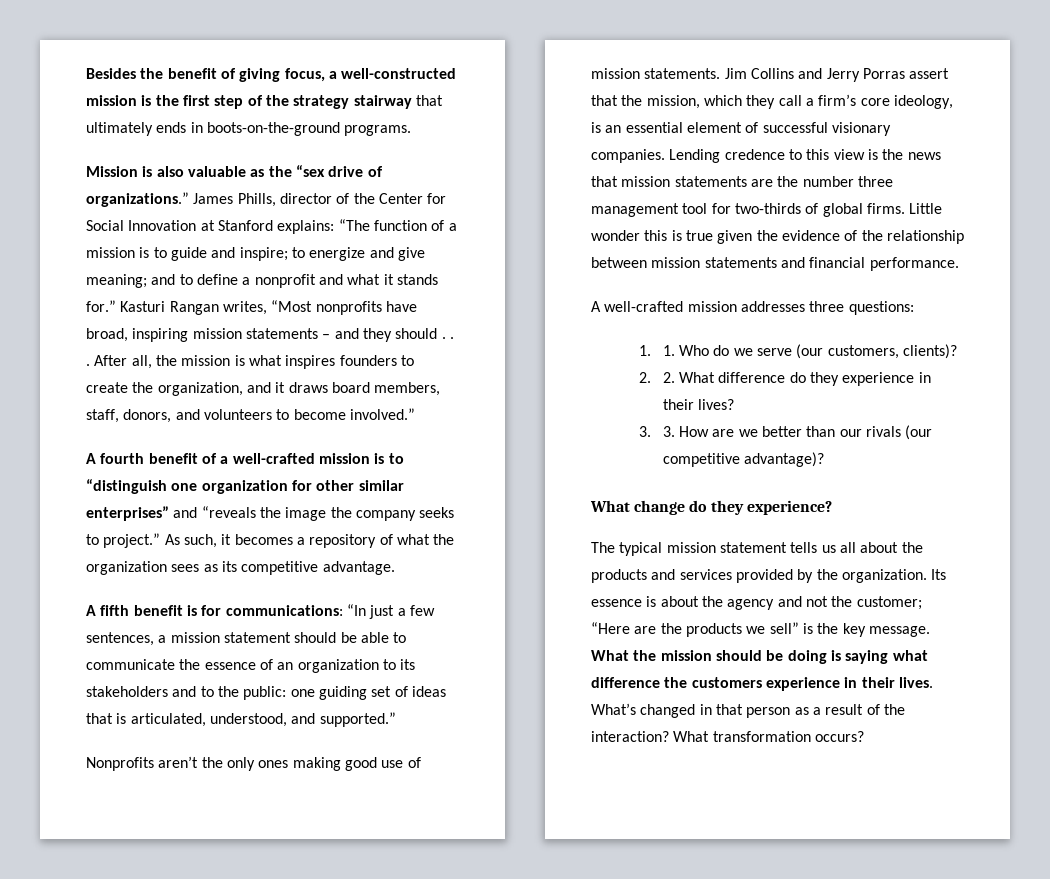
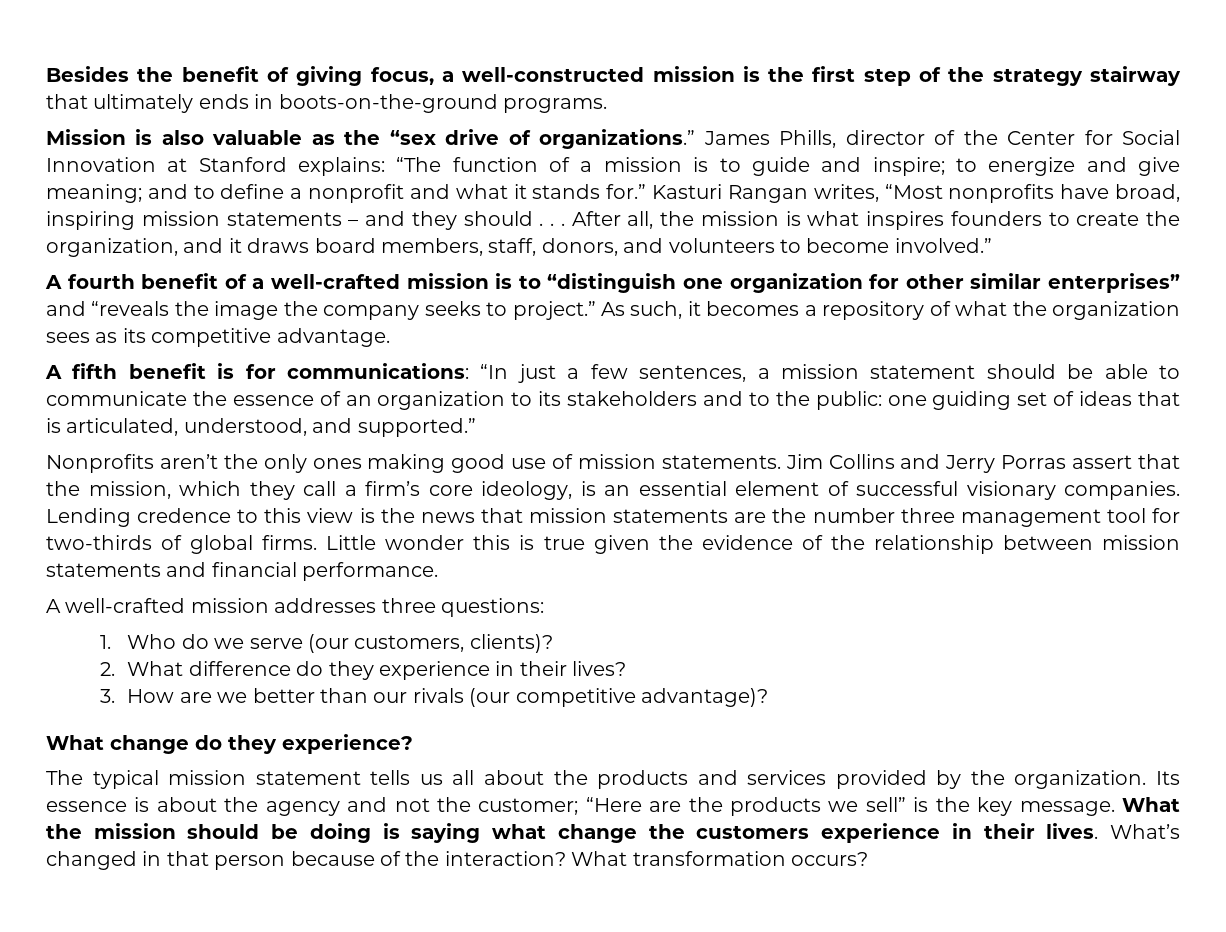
[662,345,675,356] 1. -> (112, 642) none
[662,372,675,383] 2. -> (116, 669) none
[662,426,675,437] 3. -> (116, 696) none
[591,677,660,688] difference -> [557,824,637,843] change
[794,704,864,715] as a result -> [290,851,375,866] because

